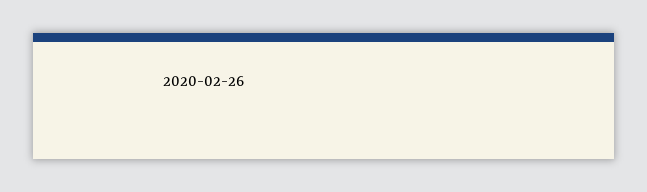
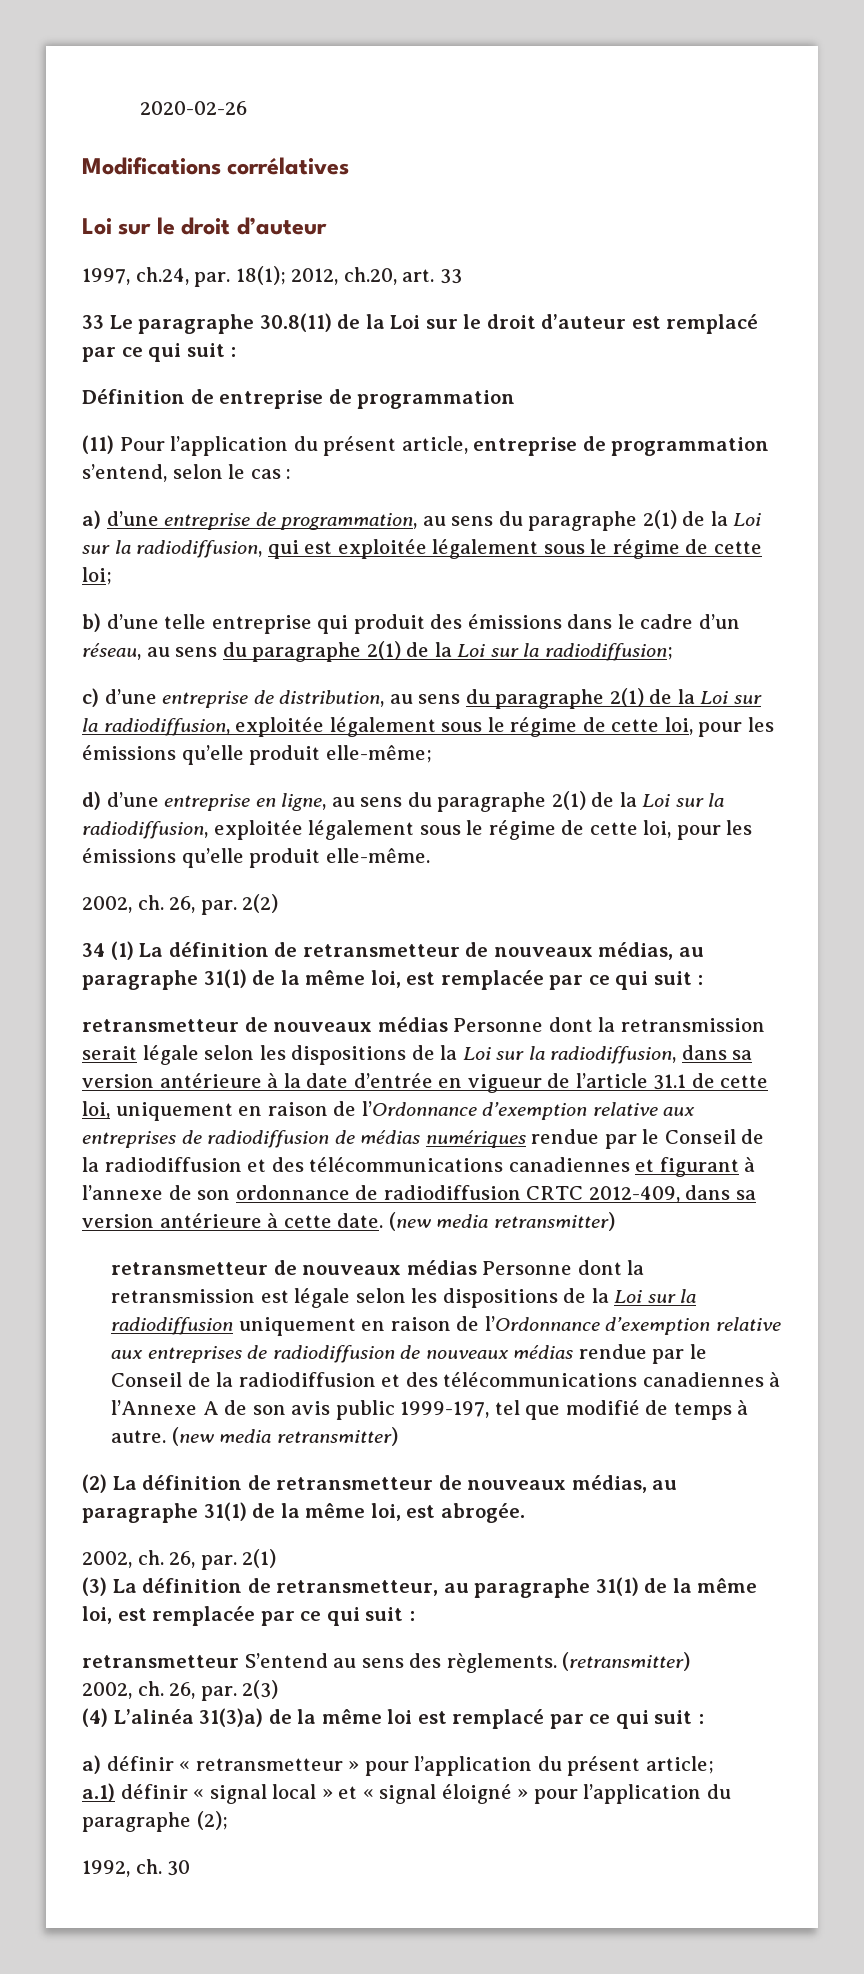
(244, 81) none -> [82,157,350,175] [82,217,327,235] [82,266,462,287] [82,313,759,334] [82,343,237,362] [82,389,516,409] [82,435,770,456] [82,464,292,482] [82,510,762,531] [82,539,762,559] [82,567,112,585] [82,613,740,634] [82,641,673,662] [82,688,762,709] [82,717,774,737] [82,745,432,765] [82,791,725,812] [82,820,753,840] [82,848,430,868] [82,894,279,915] [82,941,704,960] [82,969,704,990] [82,1017,765,1032] [82,1045,753,1065] [82,1073,769,1093] [82,1101,696,1121] [82,1129,765,1149] [82,1157,756,1177] [82,1185,756,1203] [82,1212,615,1231] [110,1260,645,1275] [110,1288,697,1308] [110,1316,781,1336] [110,1344,707,1364] [110,1372,781,1387] [110,1400,749,1420] [110,1427,398,1446] [82,1474,678,1493] [82,1502,525,1523] [82,1549,277,1570] [82,1577,758,1598] [82,1606,415,1626] [82,1652,691,1673] [82,1680,279,1701] [82,1708,704,1729] [82,1755,714,1776] [82,1783,731,1804] [82,1811,228,1832] [82,1859,191,1877] // Modifications corrélatives // Loi sur le droit d’auteur // 1997, ch.24, par. 18(1); 2012, ch.20, art. 33 // 33 Le paragraphe 30.8(11) de la Loi sur le droit d’auteur est remplacé par ce qui suit : // Définition de entreprise de programmation // (11) Pour l’application du présent article, entreprise de programmation s’entend, selon le cas : // a) d’une entreprise de programmation, au sens du paragraphe 2(1) de la Loi sur la radiodiffusion, qui est exploitée légalement sous le régime de cette loi; // b) d’une telle entreprise qui produit des émissions dans le cadre d’un réseau, au sens du paragraphe 2(1) de la Loi sur la radiodiffusion; // c) d’une entreprise de distribution, au sens du paragraphe 2(1) de la Loi sur la radiodiffusion, exploitée légalement sous le régime de cette loi, pour les émissions qu’elle produit elle-même; // d) d’une entreprise en ligne, au sens du paragraphe 2(1) de la Loi sur la radiodiffusion, exploitée légalement sous le régime de cette loi, pour les émissions qu’elle produit elle-même. // 2002, ch. 26, par. 2(2) // 34 (1) La définition de retransmetteur de nouveaux médias, au paragraphe 31(1) de la même loi, est remplacée par ce qui suit : // retransmetteur de nouveaux médias Personne dont la retransmission serait légale selon les dispositions de la Loi sur la radiodiffusion, dans sa version antérieure à la date d’entrée en vigueur de l’article 31.1 de cette loi, uniquement en raison de l’Ordonnance d’exemption relative aux entreprises de radiodiffusion de médias numériques rendue par le Conseil de la radiodiffusion et des télécommunications canadiennes et figurant à l’annexe de son ordonnance de radiodiffusion CRTC 2012-409, dans sa version antérieure à cette date. (new media retransmitter) // retransmetteur de nouveaux médias Personne dont la retransmission est légale selon les dispositions de la Loi sur la radiodiffusion uniquement en raison de l’Ordonnance d’exemption relative aux entreprises de radiodiffusion de nouveaux médias rendue par le Conseil de la radiodiffusion et des télécommunications canadiennes à l’Annexe A de son avis public 1999-197, tel que modifié de temps à autre. (new media retransmitter) // (2) La définition de retransmetteur de nouveaux médias, au paragraphe 31(1) de la même loi, est abrogée. // 2002, ch. 26, par. 2(1) // (3) La définition de retransmetteur, au paragraphe 31(1) de la même loi, est remplacée par ce qui suit : // retransmetteur S’entend au sens des règlements. (retransmitter) // 2002, ch. 26, par. 2(3) // (4) L’alinéa 31(3)a) de la même loi est remplacé par ce qui suit : // a) définir « retransmetteur » pour l’application du présent article; // a.1) définir « signal local » et « signal éloigné » pour l’application du paragraphe (2); // 1992, ch. 30

